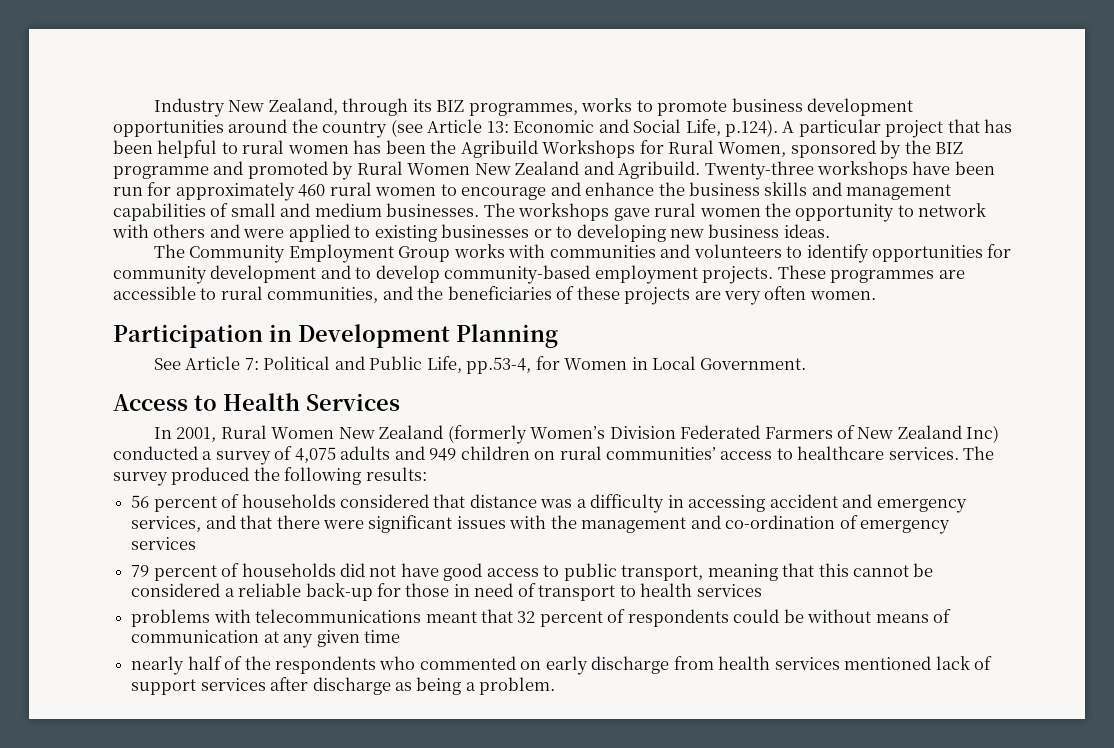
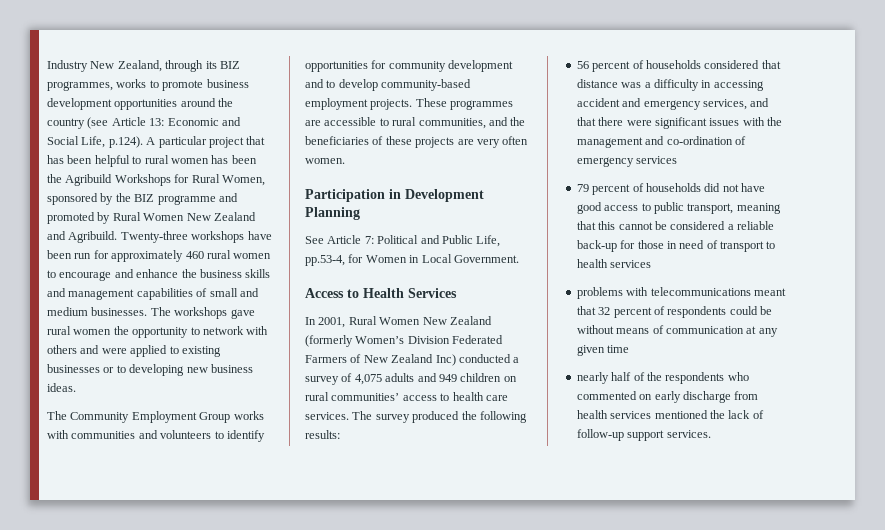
[797,446,885,460] healthcare -> [452,392,508,401] health care
(932, 663) none -> [709,410,725,419] the
[131,677,556,695] support services after discharge as being a problem. -> [576,429,711,441] follow-up support services.

